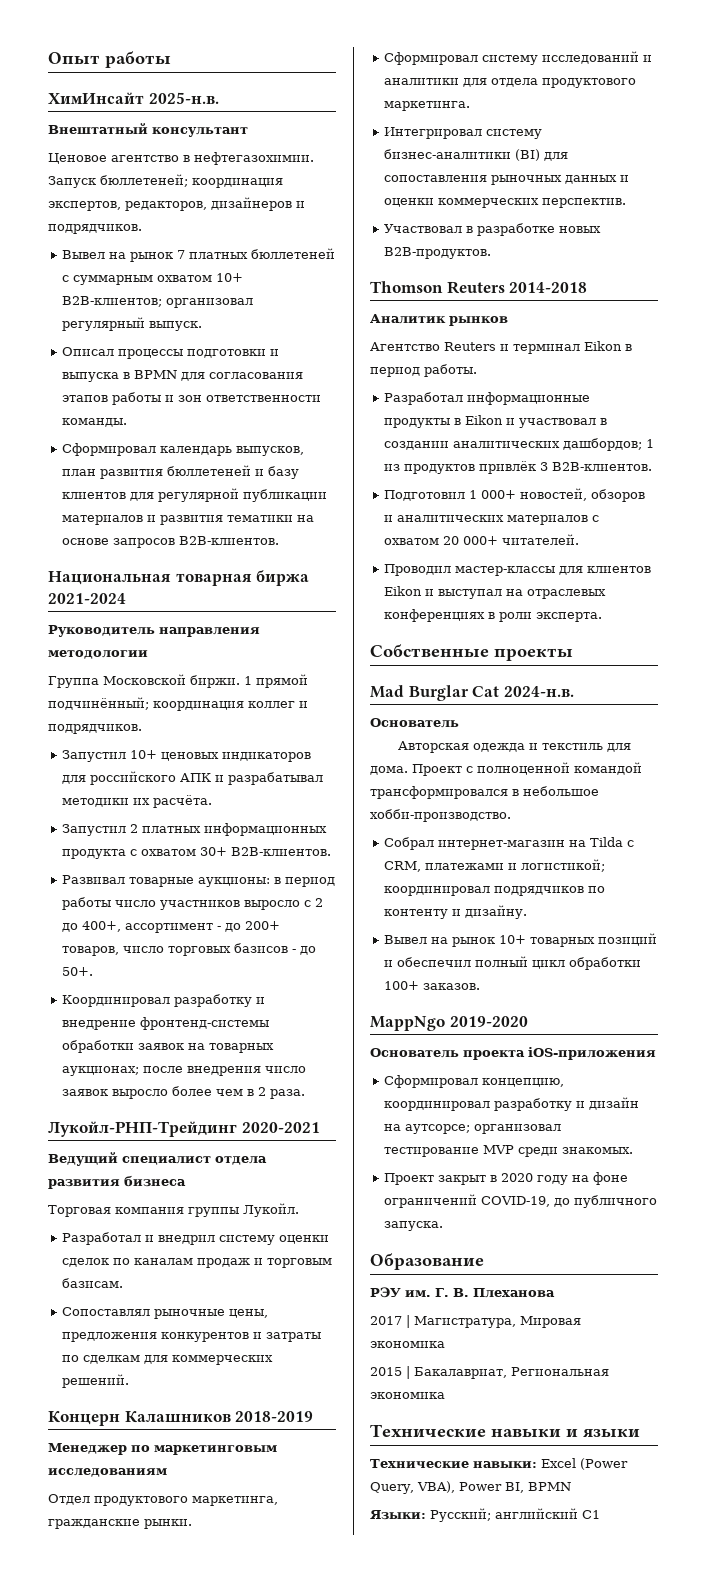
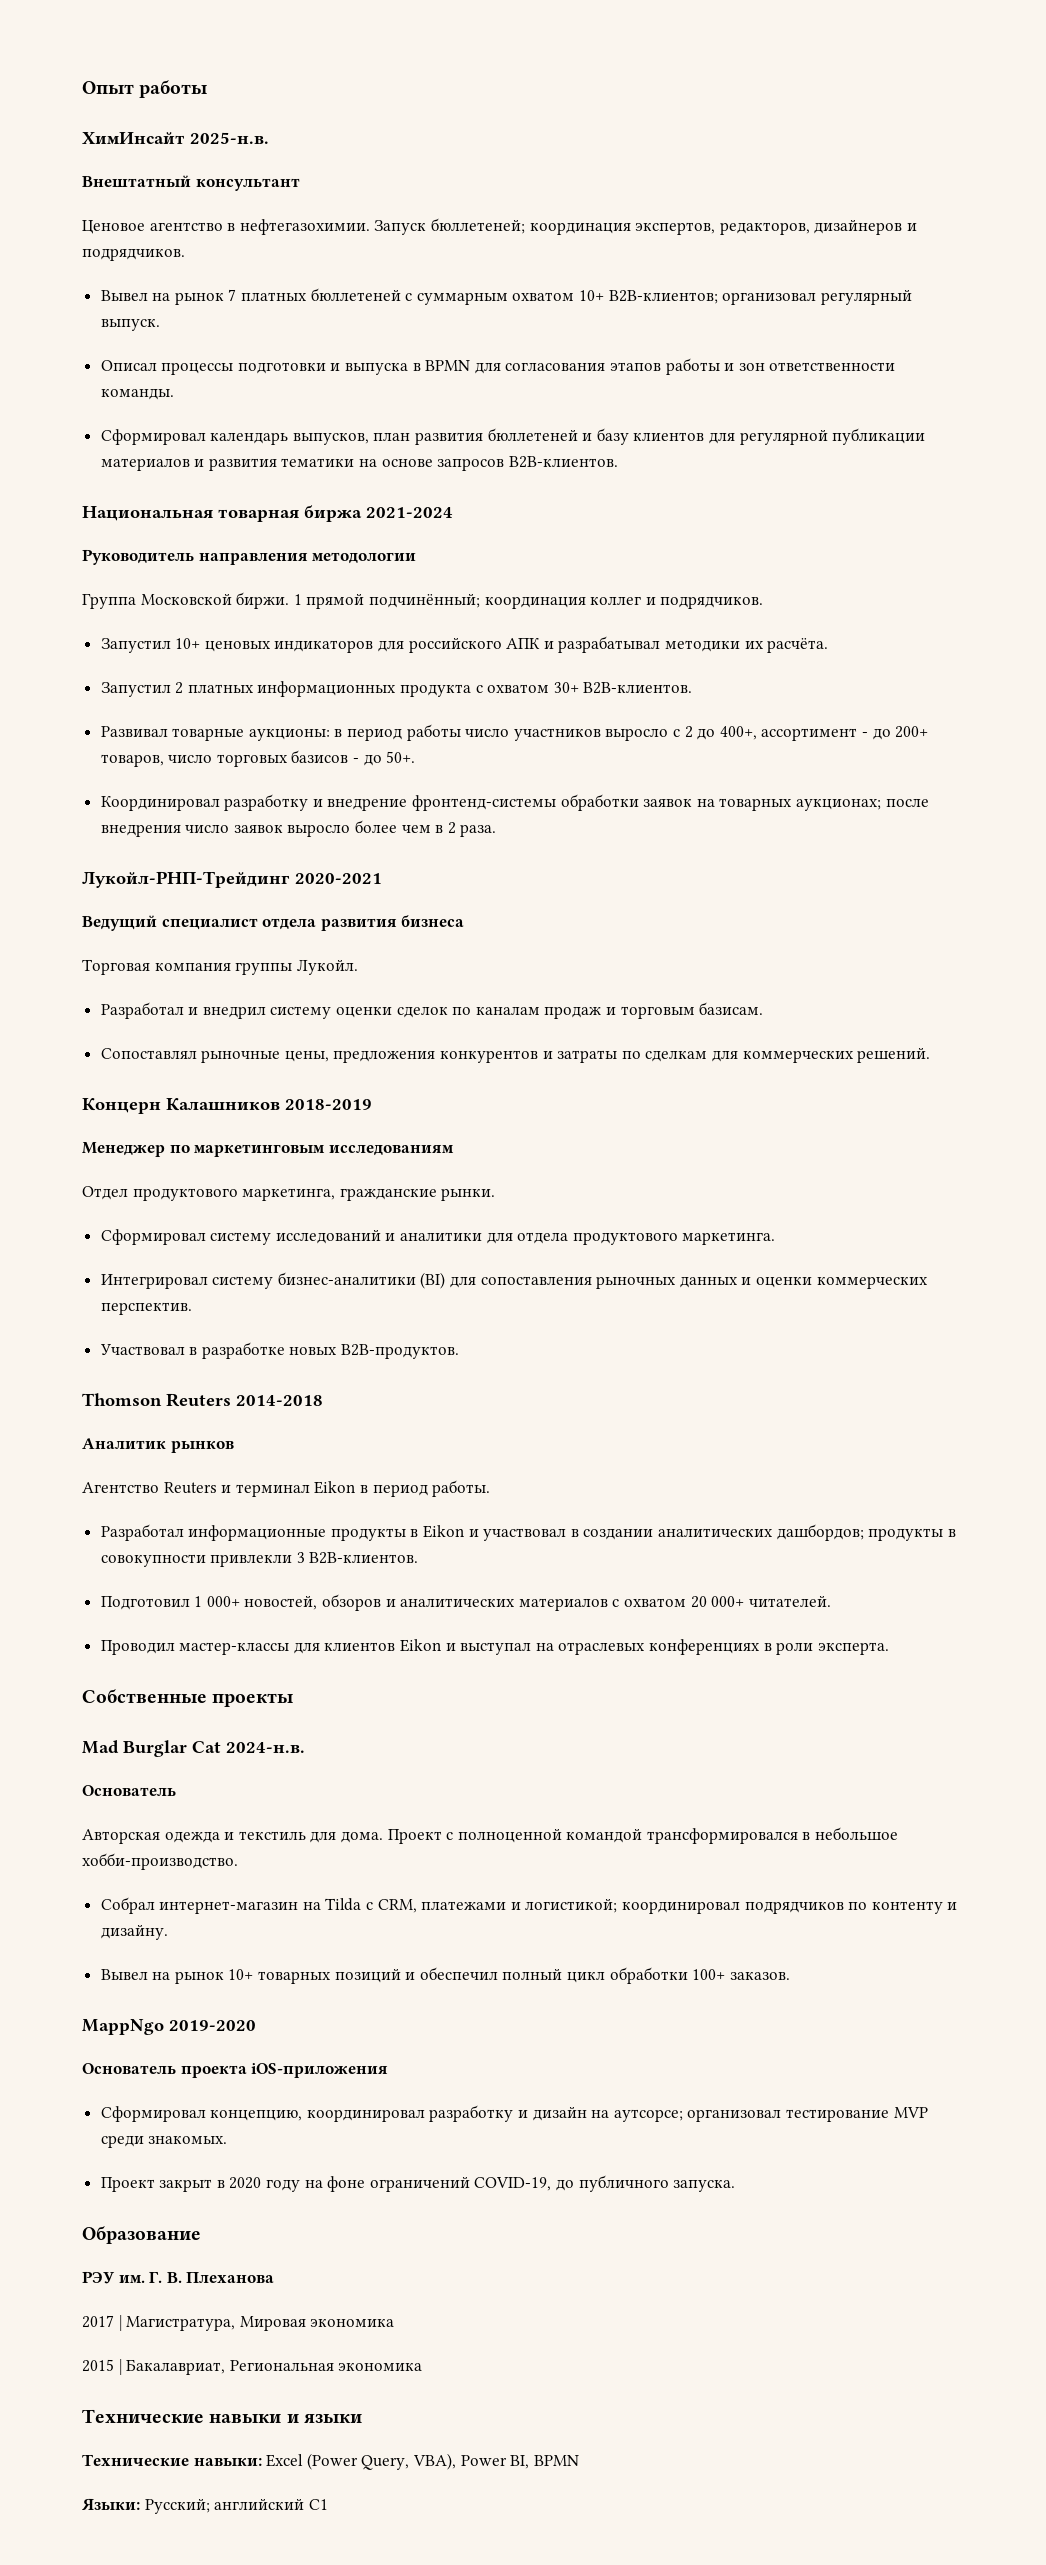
[646,439,655,448] [384,461,537,474] 1 из продуктов привлёк -> [868,1528,956,1541] [100,1554,293,1567] продукты в совокупности привлекли

